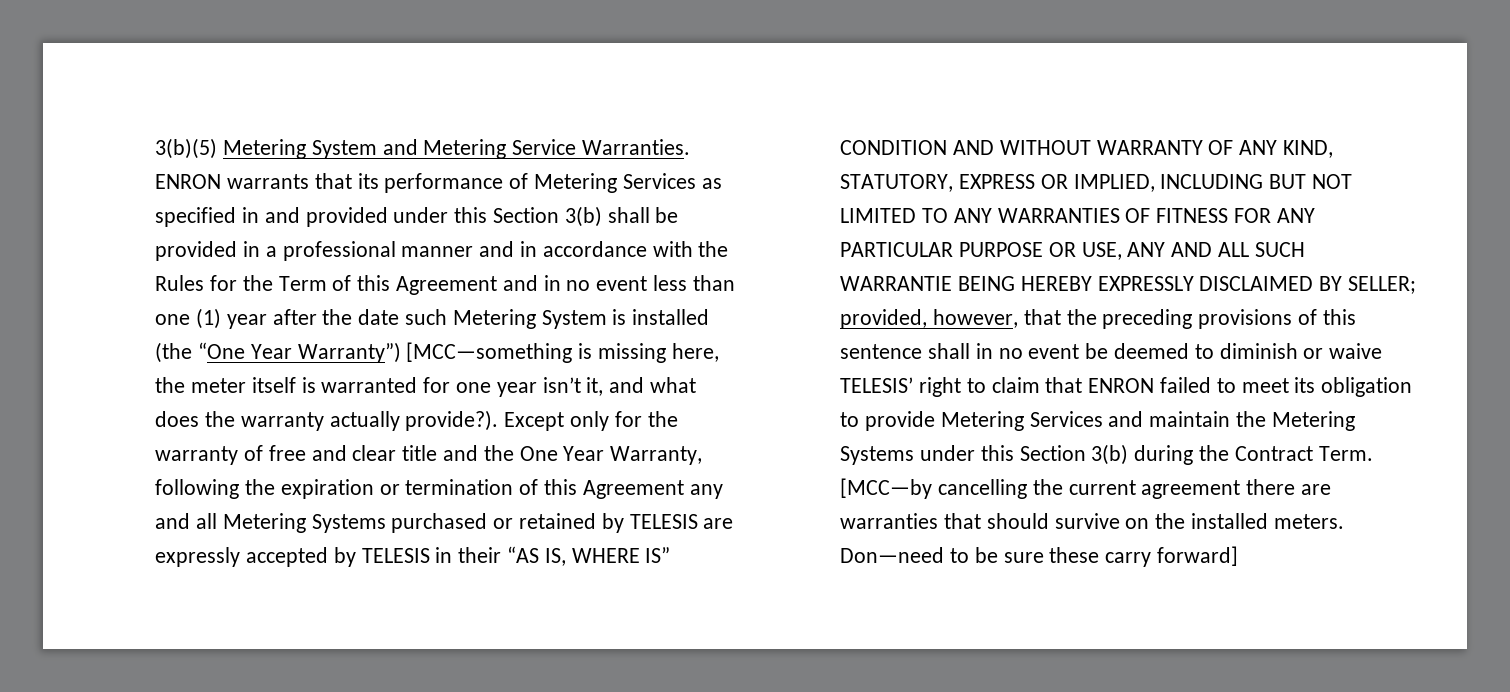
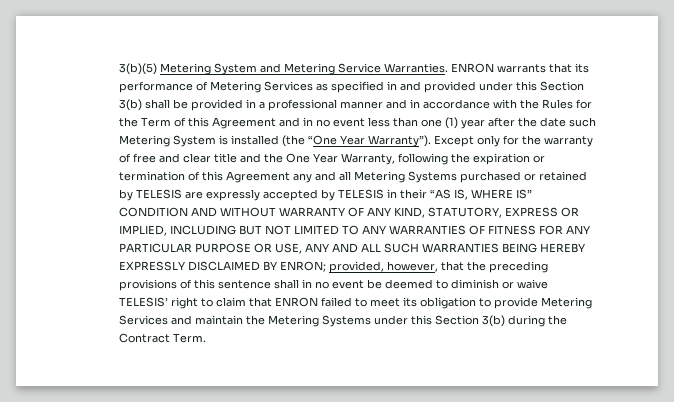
[297,342,719,363] [155,377,697,397] [155,410,499,431] Warranty”) [MCC—something is missing here, the meter itself is warranted for one year isn’t it, and what does the warranty actually provide?). -> [367,135,431,147] Warranty”).
[840,276,953,291] WARRANTIE -> [421,243,499,253] WARRANTIES
[1348,276,1417,294] SELLER; -> [279,261,326,272] ENRON;
[840,478,1332,499] [840,513,1344,529] [840,546,1239,567] [MCC—by cancelling the current agreement there are warranties that should survive on the installed meters. Don—need to be sure these carry forward] -> (206, 338) none

